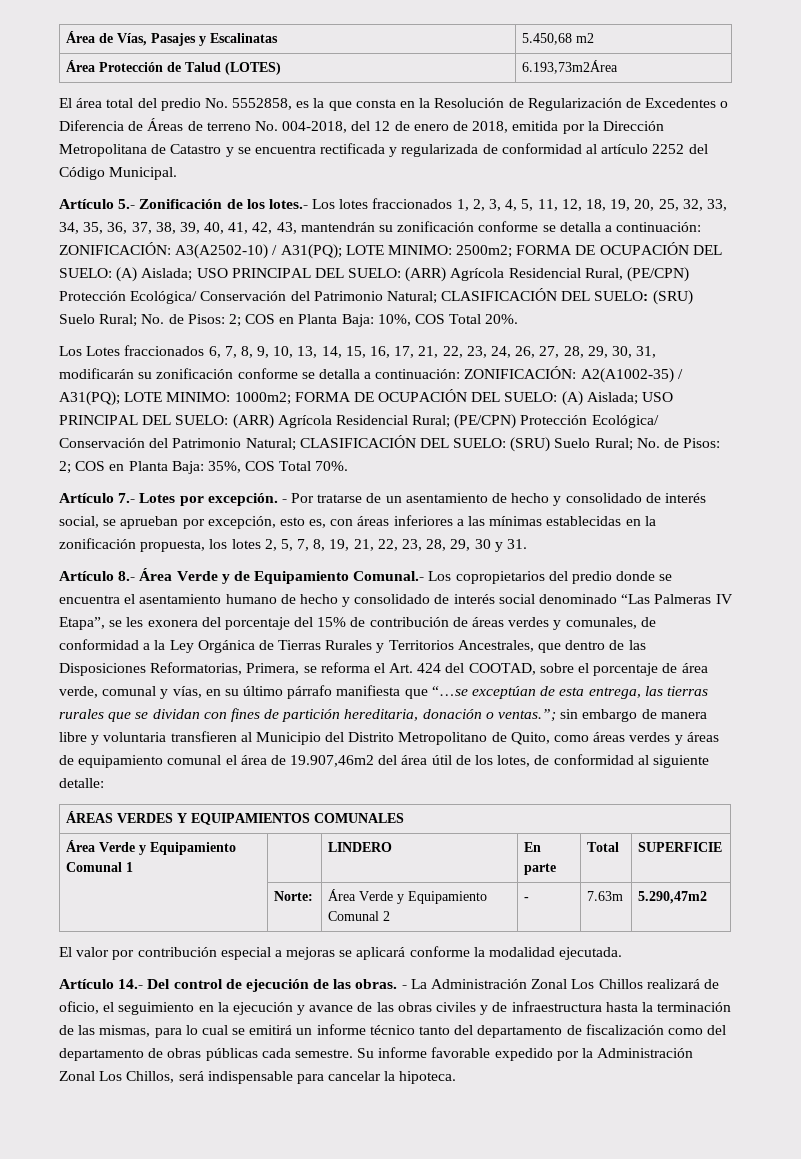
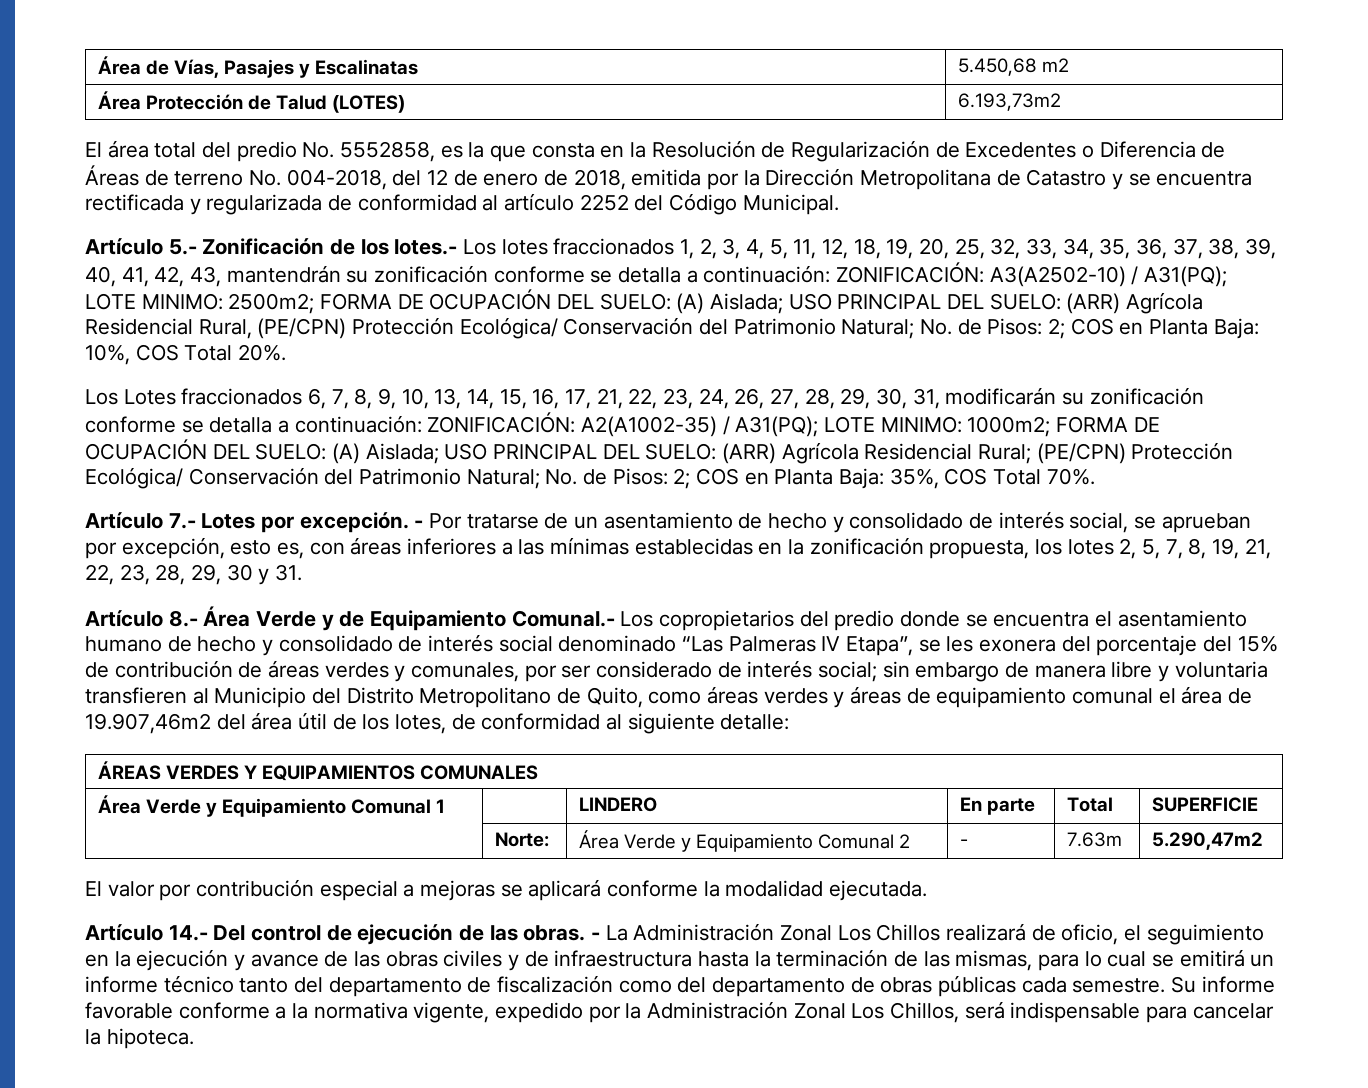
[522,60,619,74] 6.193,73m2Área -> [957,93,1061,111] 6.193,73m2
[441,288,693,305] [59,314,138,327] CLASIFICACIÓN DEL SUELO: (SRU) Suelo Rural; -> (915, 329) none
[299,435,633,452] CLASIFICACIÓN DEL SUELO: (SRU) Suelo Rural; -> (540, 479) none
[640,617,656,627] [59,639,646,653] [59,662,708,676] [59,685,708,699] [59,708,557,722] de conformidad a la Ley Orgánica de Tierras Rurales y Territorios Ancestrales, que dentro de las Disposiciones Reformatorias, Primera, se reforma el Art. 424 del COOTAD, sobre el porcentaje de área verde, comunal y vías, en su último párrafo manifiesta que “…se exceptúan de esta entrega, las tierras rurales que se dividan con fines de partición hereditaria, donación o ventas.”; -> [524,660,878,682] por ser considerado de interés social;
(491, 1052) none -> [178,1002,490,1023] conforme a la normativa vigente,

